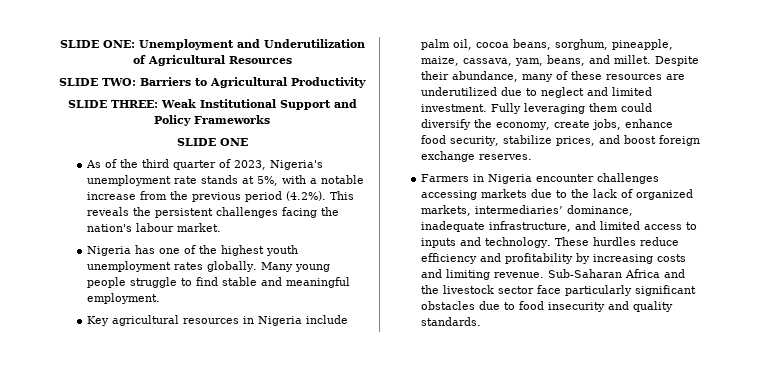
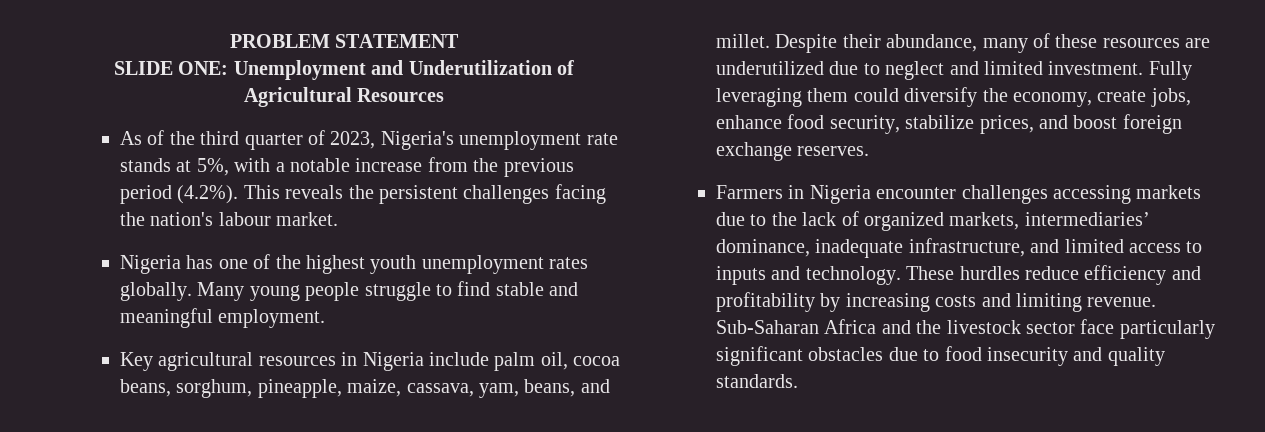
(59, 44) none -> [229,34,460,48] PROBLEM STATEMENT //
[59,77,366,88] [67,99,357,110] [154,115,270,126] [176,138,248,146] // SLIDE TWO: Barriers to Agricultural Productivity // SLIDE THREE: Weak Institutional Support and Policy Frameworks // SLIDE ONE -> (445, 95) none

